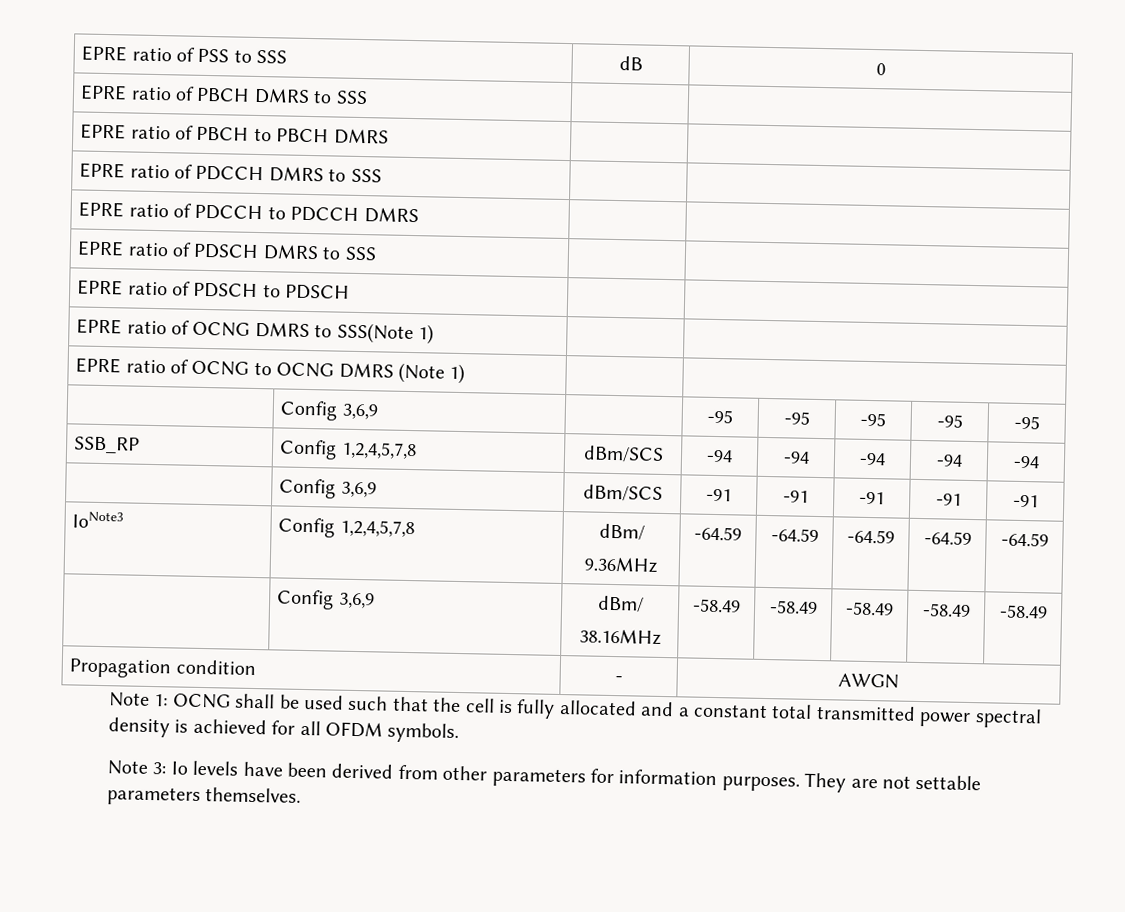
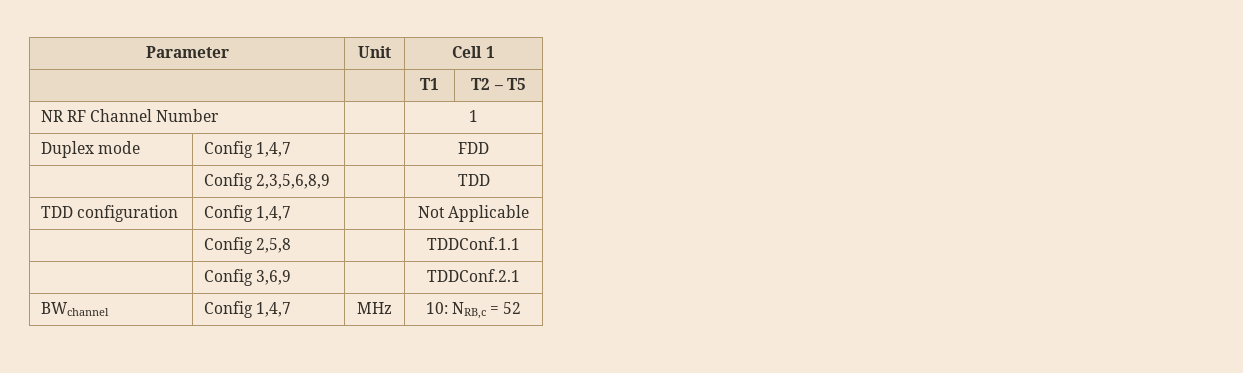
[81,45,288,64] [618,56,643,71] [875,63,886,76] [80,84,368,105] [80,123,389,145] [79,162,382,183] [78,201,419,224] [77,240,377,261] [77,279,351,300] [76,318,435,345] [75,357,466,385] [280,400,378,421] [707,409,733,424] [783,411,810,425] [860,412,886,427] [936,414,963,428] [1013,415,1040,430] [73,436,141,454] [279,439,417,460] [582,445,664,463] [706,449,733,463] [782,451,810,464] [859,452,886,466] [935,454,963,467] [1012,455,1040,469] [279,478,377,499] [582,484,663,502] [706,488,732,502] [782,490,809,503] [859,491,885,505] [935,493,962,506] [1012,494,1039,508] [72,511,125,529] [278,517,415,538] [598,523,645,541] [584,556,658,573] [694,526,742,541] [770,528,819,543] [847,529,895,544] [923,531,972,546] [1000,532,1049,547] [276,589,375,610] [596,595,644,613] [578,628,661,645] [692,598,741,613] [768,600,818,615] [845,601,894,616] [921,603,971,617] [998,604,1048,619] [69,658,256,679] [614,676,623,683] [838,673,899,689] [109,692,1042,729] [108,717,460,744] [107,760,982,793] [107,786,302,807] EPRE ratio of PSS to SSS | dB | 0 // EPRE ratio of PBCH DMRS to SSS | | // EPRE ratio of PBCH to PBCH DMRS | | // EPRE ratio of PDCCH DMRS to SSS | | // EPRE ratio of PDCCH to PDCCH DMRS | | // EPRE ratio of PDSCH DMRS to SSS | | // EPRE ratio of PDSCH to PDSCH | | // EPRE ratio of OCNG DMRS to SSS(Note 1) | | // EPRE ratio of OCNG to OCNG DMRS (Note 1) | | // | Config 3,6,9 | | -95 | -95 | -95 | -95 | -95 // SSB_RP | Config 1,2,4,5,7,8 | dBm/SCS | -94 | -94 | -94 | -94 | -94 // | Config 3,6,9 | dBm/SCS | -91 | -91 | -91 | -91 | -91 // IoNote3 | Config 1,2,4,5,7,8 | dBm/ // 9.36MHz | -64.59 | -64.59 | -64.59 | -64.59 | -64.59 // | Config 3,6,9 | dBm/ // 38.16MHz | -58.49 | -58.49 | -58.49 | -58.49 | -58.49 // Propagation condition | - | AWGN // Note 1: OCNG shall be used such that the cell is fully allocated and a constant total transmitted power spectral density is achieved for all OFDM symbols. // Note 3: Io levels have been derived from other parameters for information purposes. They are not settable parameters themselves. -> [145,46,229,58] [358,46,391,58] [452,46,495,58] [420,78,439,90] [471,78,526,90] [40,109,220,122] [469,110,478,122] [40,141,141,158] [203,141,292,158] [458,142,489,154] [203,173,331,190] [457,174,490,186] [40,205,179,222] [203,205,292,222] [417,205,530,222] [203,237,292,254] [427,237,520,250] [203,269,292,286] [427,269,520,282] [40,302,109,316] [203,301,292,318] [357,302,392,314] [425,302,522,319] Parameter | Unit | Cell 1 // | | T1 | T2 – T5 // NR RF Channel Number | | 1 // Duplex mode | Config 1,4,7 | | FDD // | Config 2,3,5,6,8,9 | | TDD // TDD configuration | Config 1,4,7 | | Not Applicable // | Config 2,5,8 | | TDDConf.1.1 // | Config 3,6,9 | | TDDConf.2.1 // BWchannel | Config 1,4,7 | MHz | 10: NRB,c = 52

